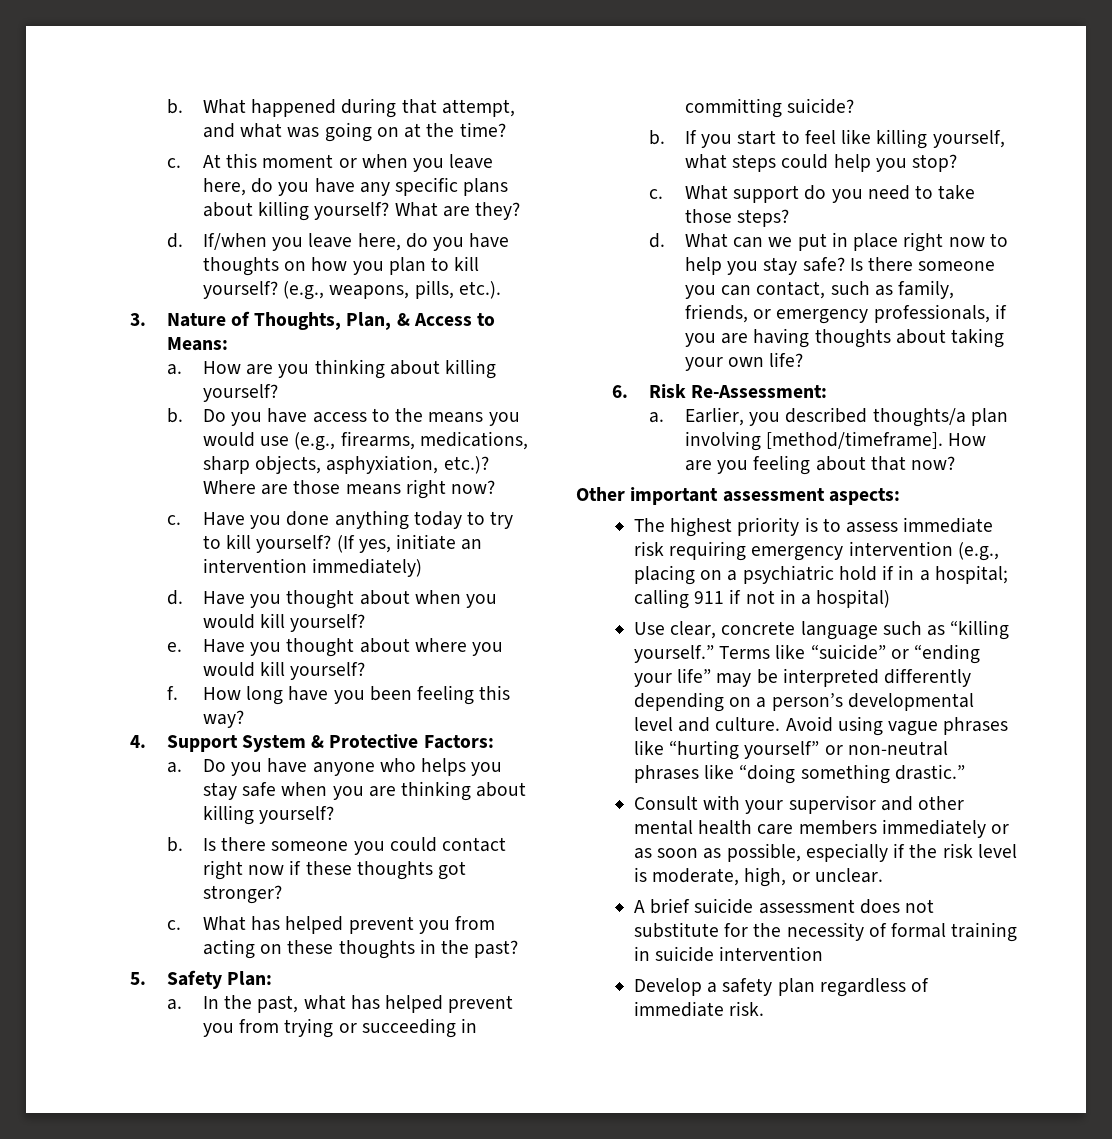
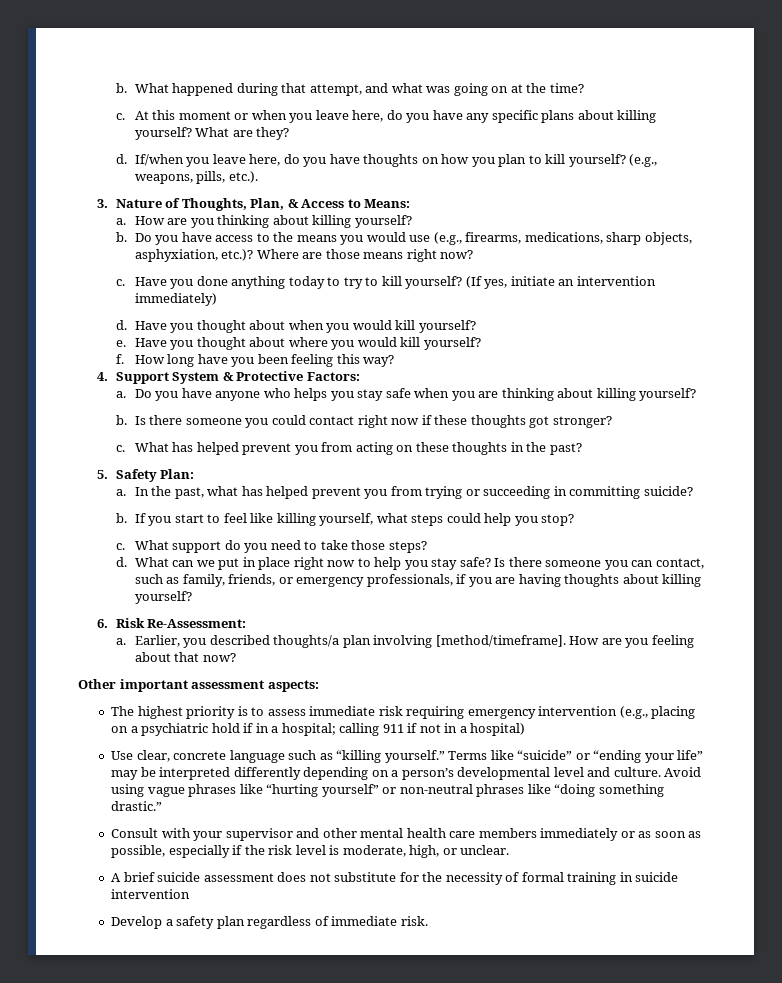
[951,328,1005,348] [684,352,804,371] taking your own life? -> [662,574,702,587] [134,591,192,604] killing yourself?

